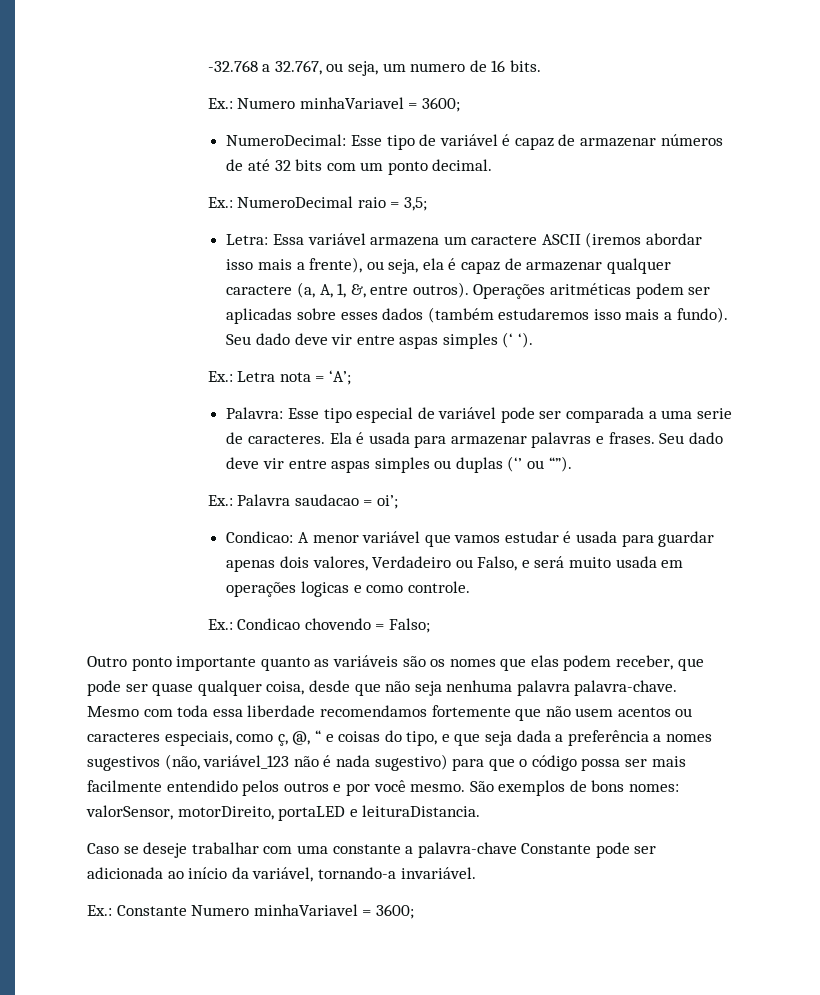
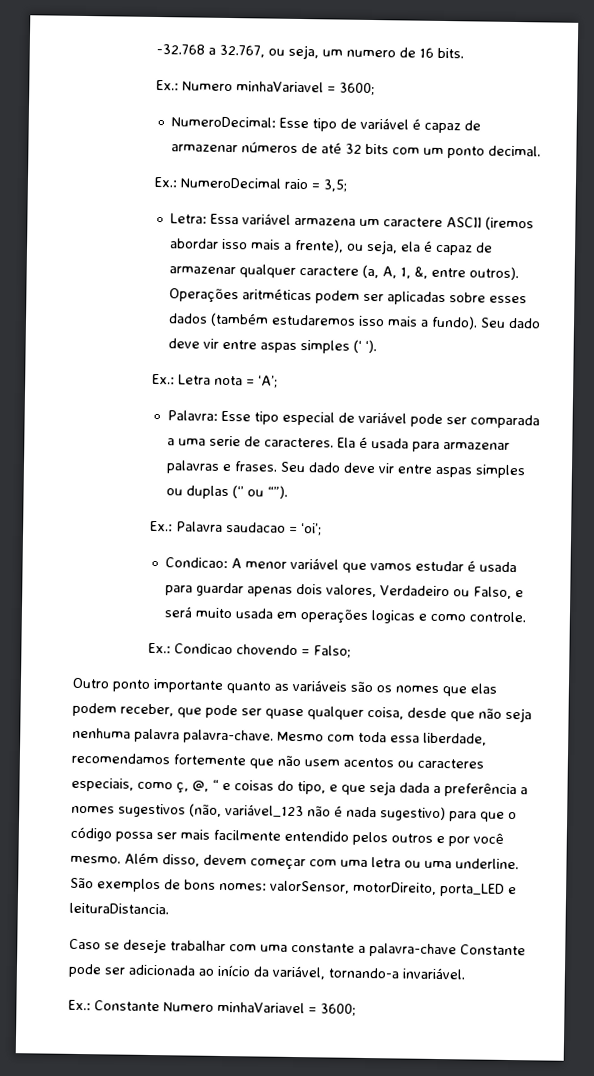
[377,495,399,509] oi’; -> [300,523,322,536] ‘oi’;
[247,705,316,717] liberdade -> [423,732,487,746] liberdade,
(466, 788) none -> [124,852,519,871] Além disso, devem começar com uma letra ou uma underline.
[278,806,346,821] portaLED -> [440,883,505,897] porta_LED

